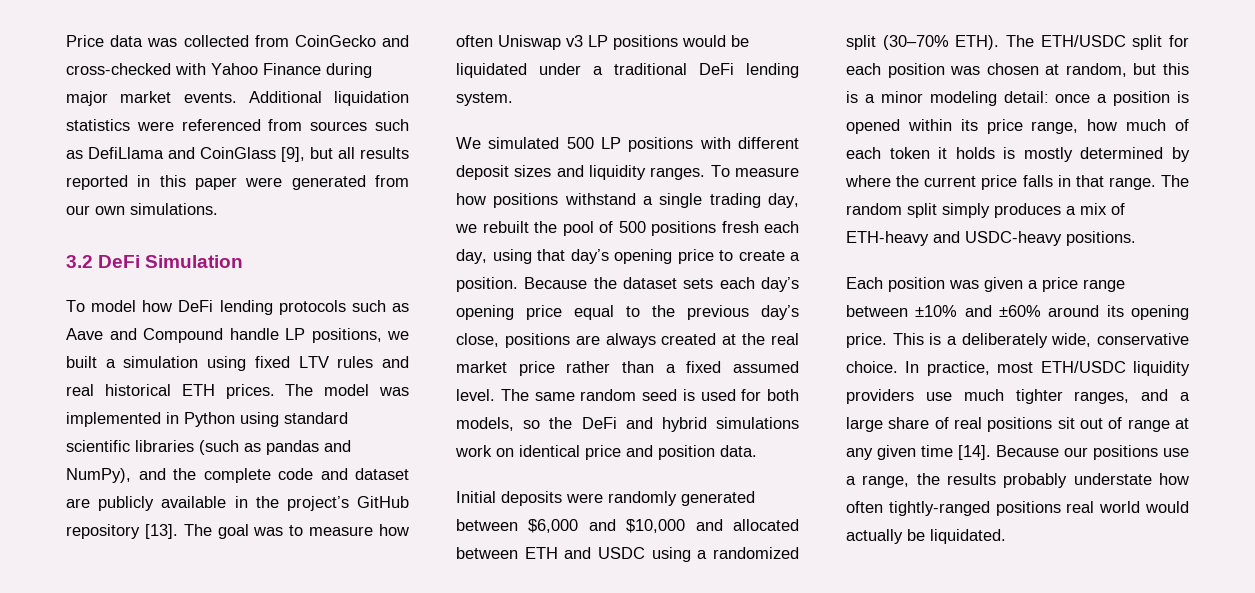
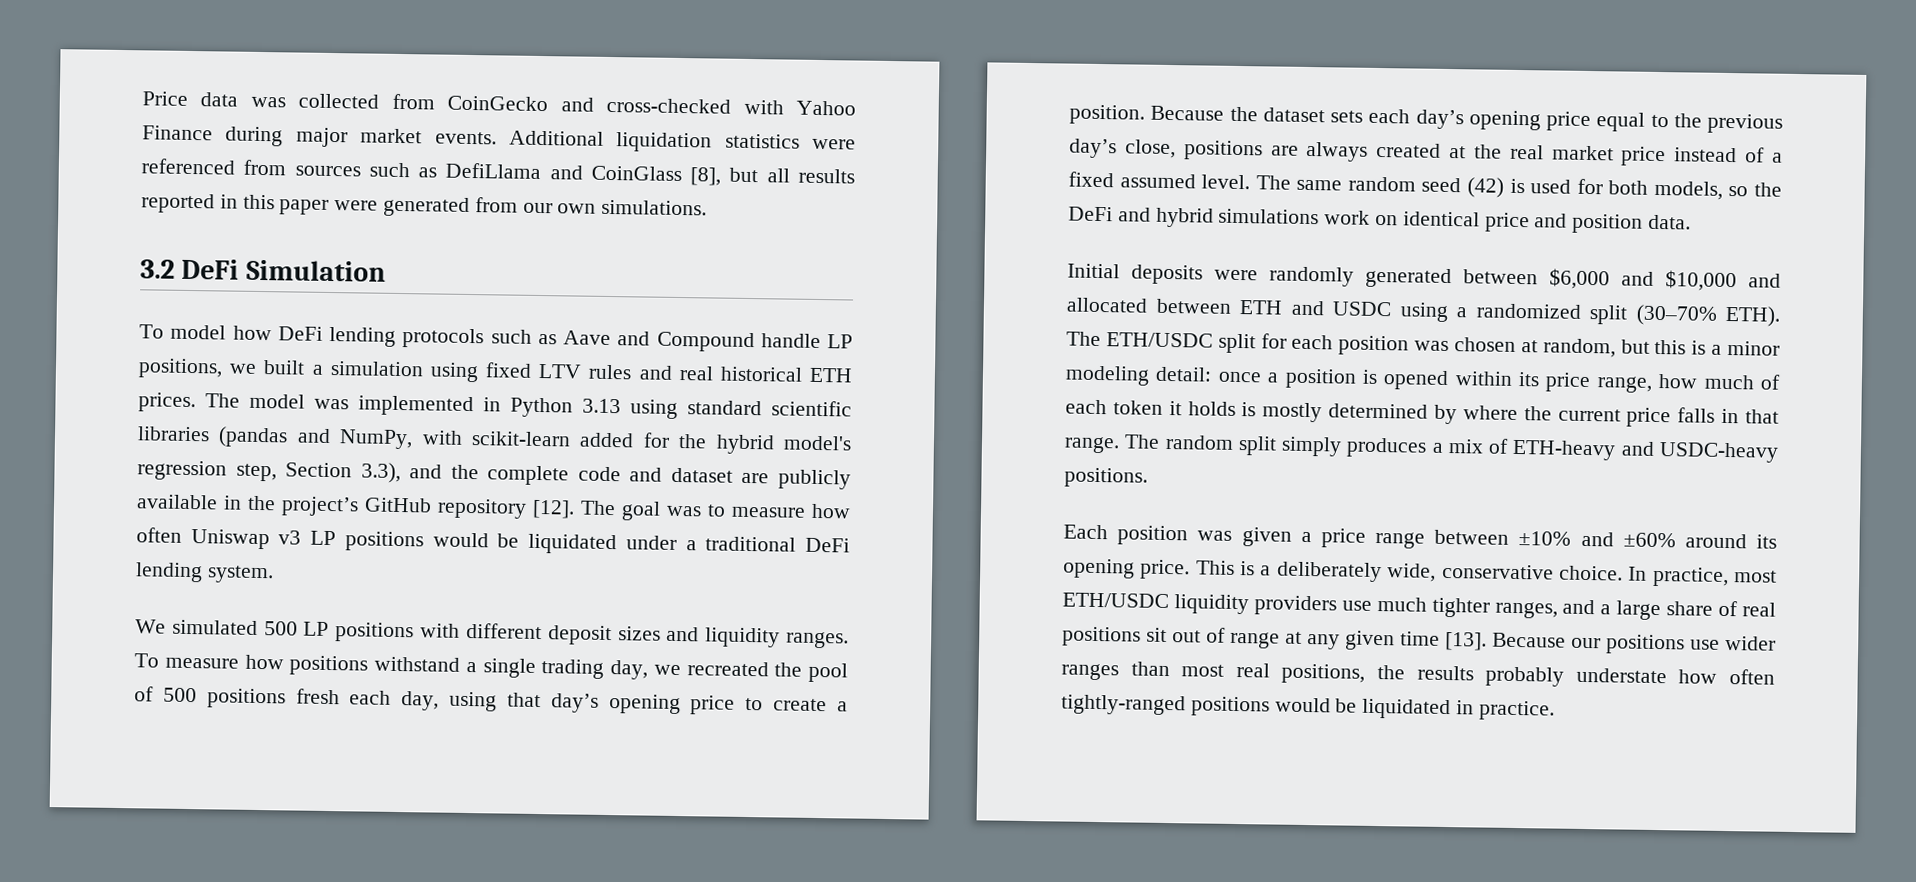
[281,147,305,162] [9], -> [690,167,722,186] [8],
(235, 419) none -> [582,398,621,414] 3.13
[199,440,351,455] [66,468,131,483] (such as pandas and NumPy), -> [218,426,852,455] [137,460,401,484] (pandas and NumPy, with scikit-learn added for the hybrid model's regression step, Section 3.3),
[144,524,178,539] [13]. -> [532,499,575,519] [12].
[482,221,529,233] rebuilt -> [686,661,769,677] recreated
[566,361,654,373] rather than -> [1674,147,1766,163] instead of
(677, 395) none -> [1467,177,1504,198] (42)
[958,445,991,460] [14]. -> [1445,631,1487,651] [13].
[846,475,910,488] a range, -> [1725,636,1776,651] [1061,661,1366,684] wider ranges than most real positions,
[1066,501,1189,513] [846,529,1006,544] real world would actually be liquidated. -> [1274,697,1555,721] would be liquidated in practice.

